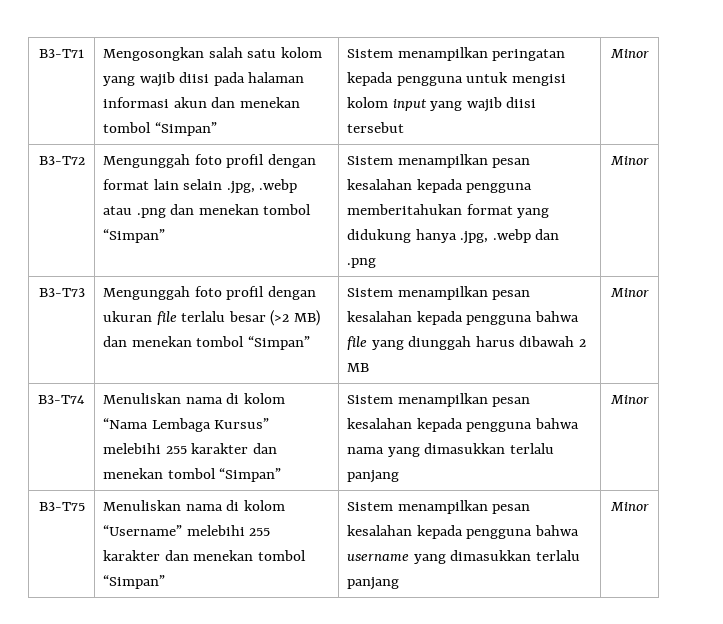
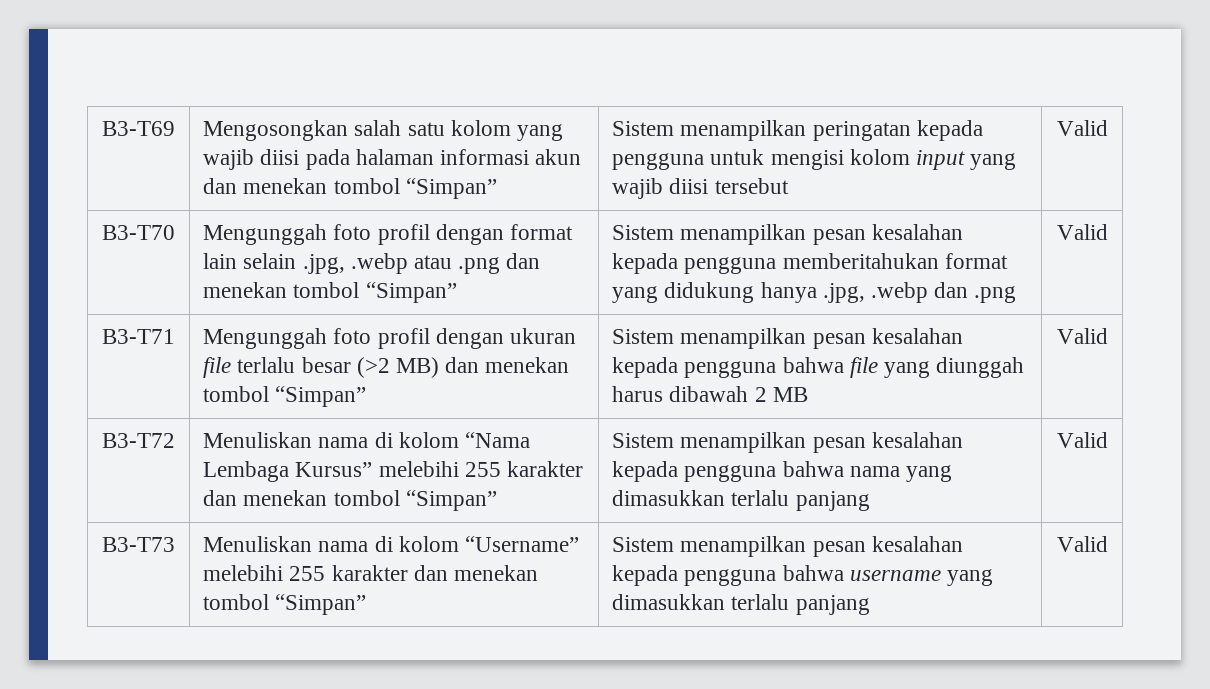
[39,49,84,58] B3-T71 -> [102,121,175,136] B3-T69
[609,49,649,58] [38,156,85,165] Minor // B3-T72 -> [1056,120,1108,136] [102,225,175,240] Valid // B3-T70
[609,156,649,165] [38,288,85,297] Minor // B3-T73 -> [1056,224,1108,240] [102,329,175,344] Valid // B3-T71
[609,288,649,297] [38,395,85,404] Minor // B3-T74 -> [1056,328,1108,344] [102,433,175,448] Valid // B3-T72
[609,395,649,404] [38,502,85,511] Minor // B3-T75 -> [1056,432,1108,448] [102,537,175,552] Valid // B3-T73
[609,502,649,511] Minor -> [1056,536,1108,552] Valid

